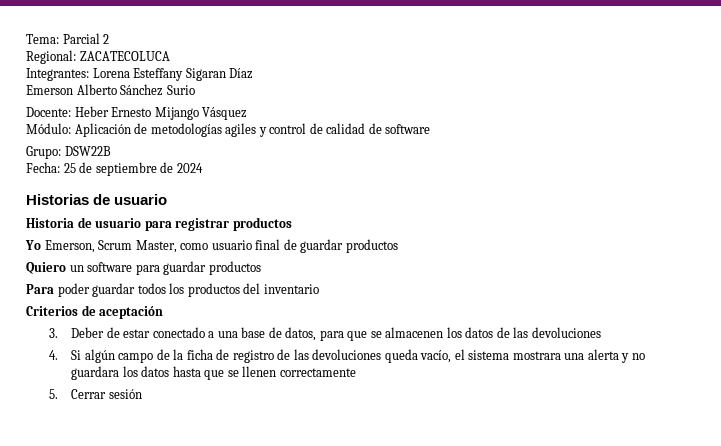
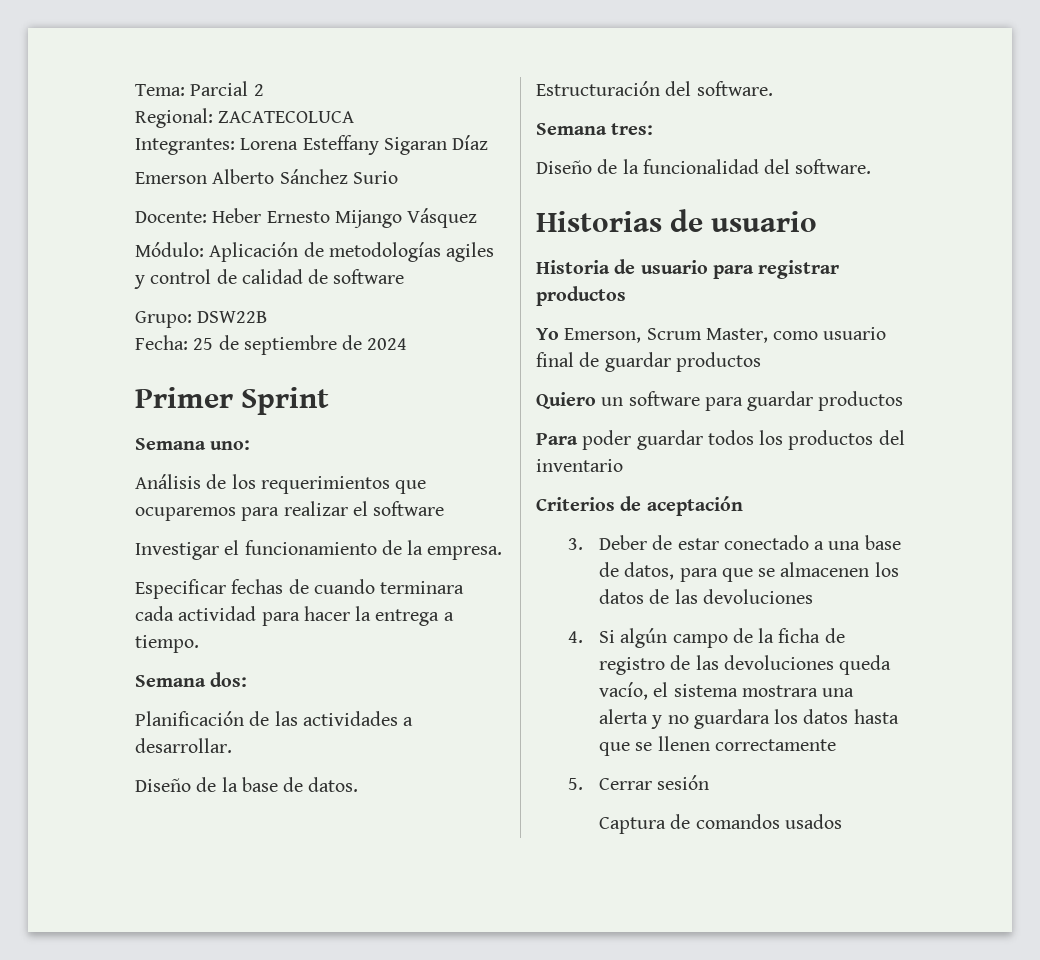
(203, 168) none -> [135,387,330,415] [135,438,251,450] [135,474,427,494] [135,501,445,521] [135,540,503,560] [135,579,465,599] [135,606,454,626] [135,635,199,653] [135,672,248,687] [135,711,414,726] [135,738,232,753] [135,777,359,792] [536,81,773,96] [536,123,654,135] [536,159,872,174] // Primer Sprint // Semana uno: // Análisis de los requerimientos que ocuparemos para realizar el software // Investigar el funcionamiento de la empresa. // Especificar fechas de cuando terminara cada actividad para hacer la entrega a tiempo. // Semana dos: // Planificación de las actividades a desarrollar. // Diseño de la base de datos. // Estructuración del software. // Semana tres: // Diseño de la funcionalidad del software.
(142, 394) none -> [599,814,842,834] // Captura de comandos usados

